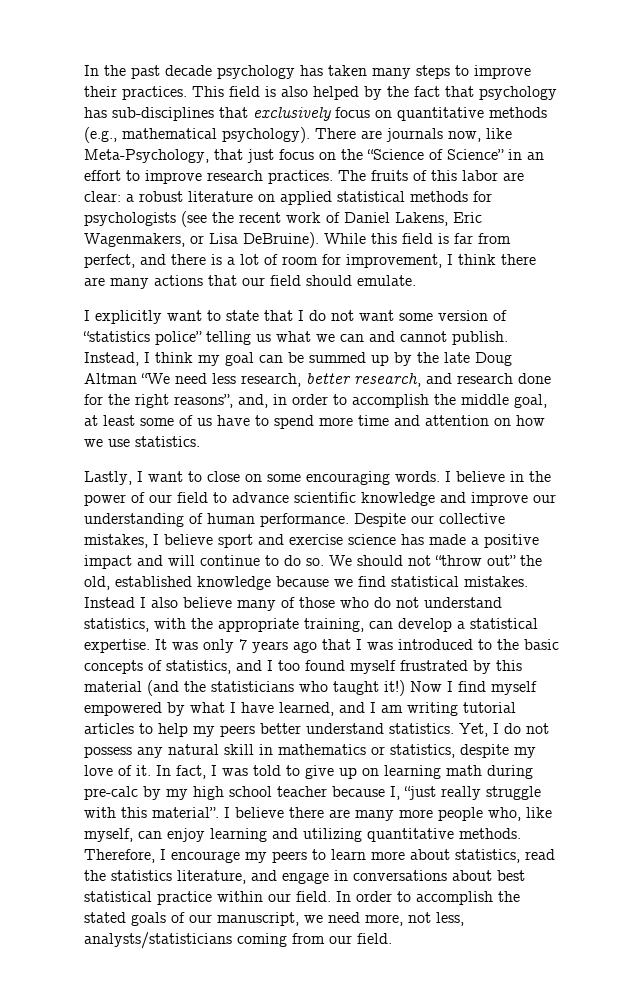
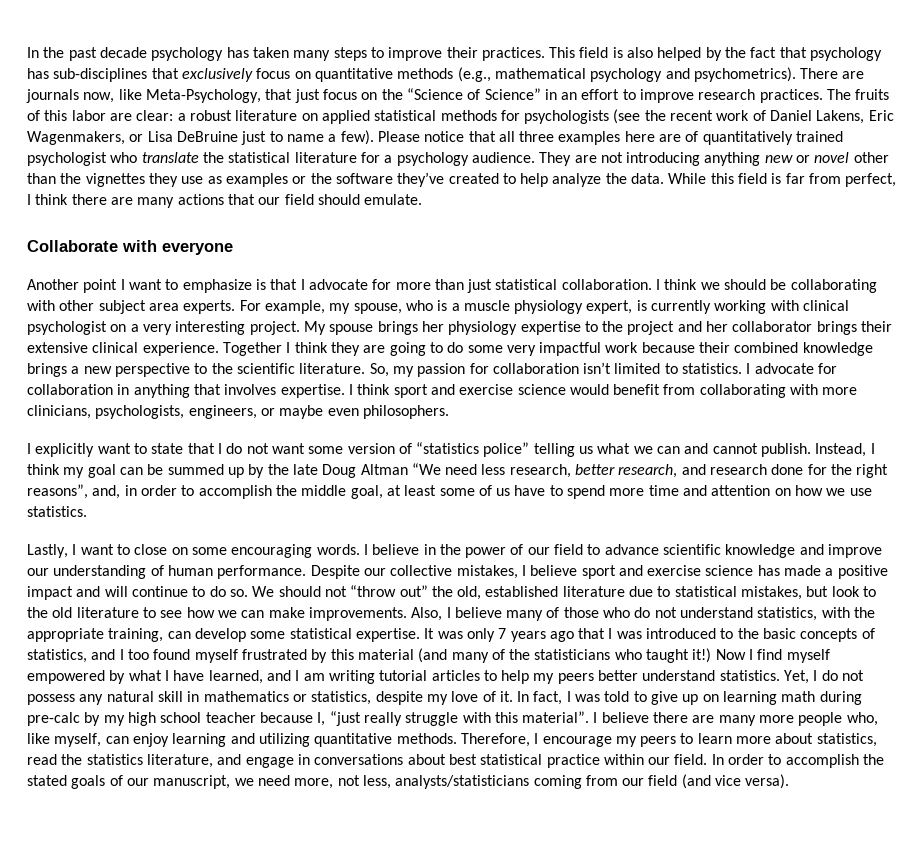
[222,127,310,143] psychology). -> [590,67,796,82] psychology and psychometrics).
[243,232,319,248] DeBruine). -> [176,130,844,145] [27,152,889,166] [27,172,665,187] DeBruine just to name a few). Please notice that all three examples here are of quantitatively trained psychologist who translate the statistical literature for a psychology audience. They are not introducing anything new or novel other than the vignettes they use as examples or the software they’ve created to help analyze the data.
[140,254,442,268] and there is a lot of room for improvement, -> (897, 180) none
(416, 280) none -> [27,240,233,255] [27,279,877,293] [27,300,850,314] [27,321,893,335] [27,342,873,356] [27,362,838,377] [27,384,858,398] [27,405,449,419] // Collaborate with everyone // Another point I want to emphasize is that I advocate for more than just statistical collaboration. I think we should be collaborating with other subject area experts. For example, my spouse, who is a muscle physiology expert, is currently working with clinical psychologist on a very interesting project. My spouse brings her physiology expertise to the project and her collaborator brings their extensive clinical experience. Together I think they are going to do some very impactful work because their combined knowledge brings a new perspective to the scientific literature. So, my passion for collaboration isn’t limited to statistics. I advocate for collaboration in anything that involves expertise. I think sport and exercise science would benefit from collaborating with more clinicians, psychologists, engineers, or maybe even philosophers.
[197,576,528,590] [84,597,178,608] knowledge because we find statistical mistakes. Instead I also -> [562,586,877,600] [27,607,451,621] literature due to statistical mistakes, but look to the old literature to see how we can make improvements. Also, I
[457,621,465,629] a -> [250,631,286,639] some
(179, 688) none -> [451,649,505,663] many of
[357,933,392,944] field. -> [648,774,790,789] field (and vice versa).

